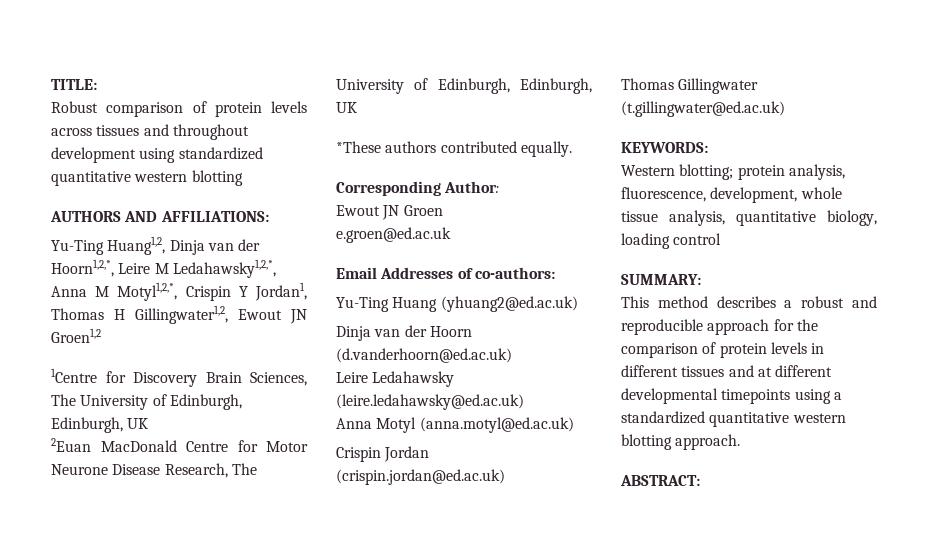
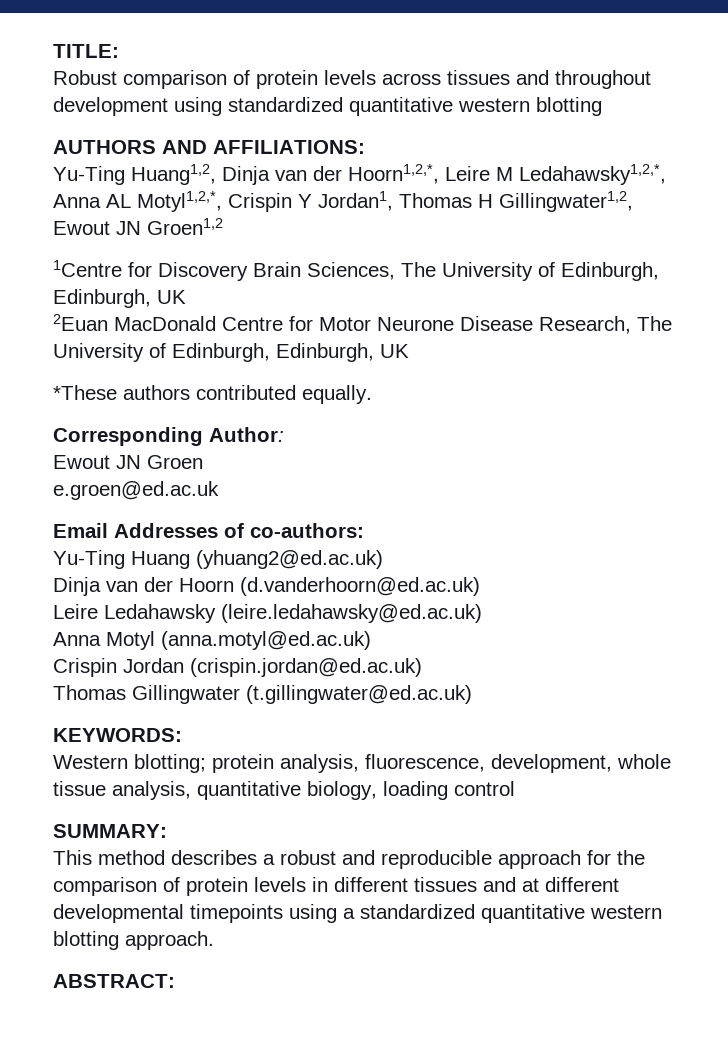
[95,286,110,297] M -> [106,194,131,208] AL

